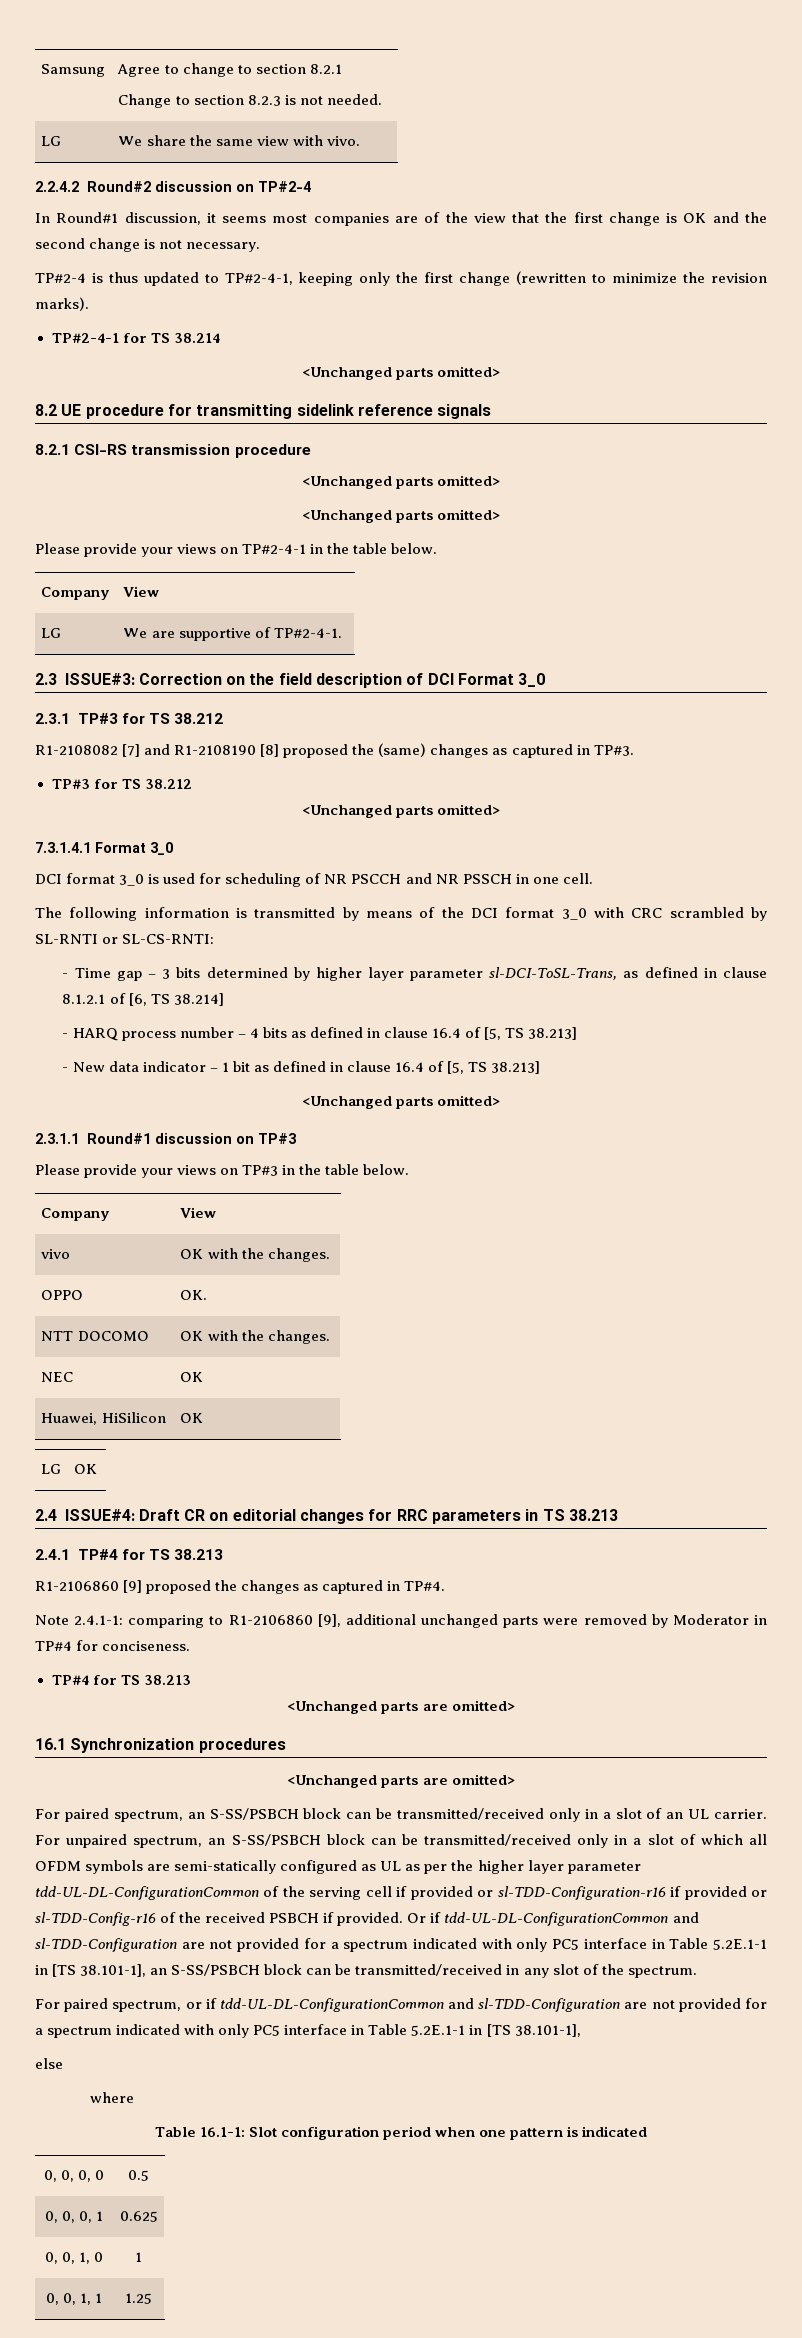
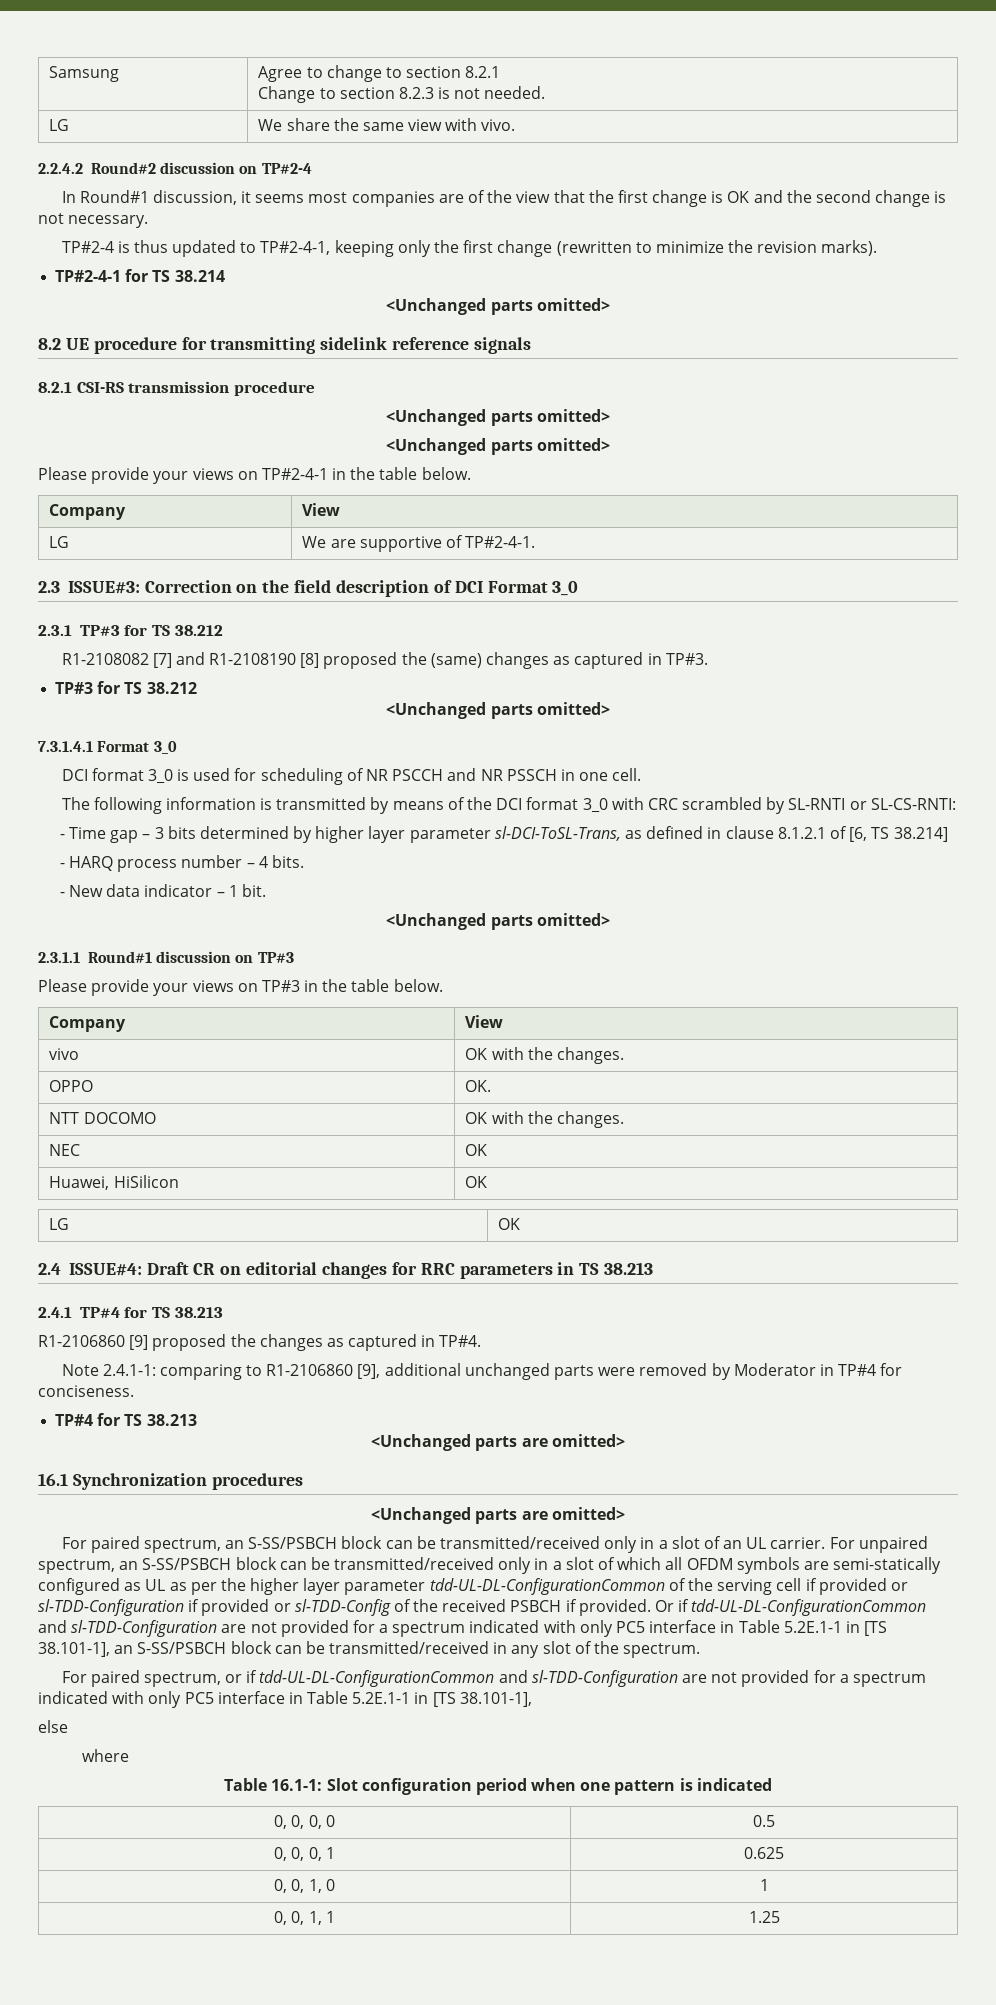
[262,1027,578,1040] bits as defined in clause 16.4 of [5, TS 38.213] -> [271,855,304,868] bits.
[232,1061,541,1074] bit as defined in clause 16.4 of [5, TS 38.213] -> [241,884,266,897] bit.
[497,1886,767,1900] [35,1912,156,1926] sl-TDD-Configuration-r16 if provided or sl-TDD-Config-r16 -> [38,1599,391,1616] sl-TDD-Configuration if provided or sl-TDD-Config

